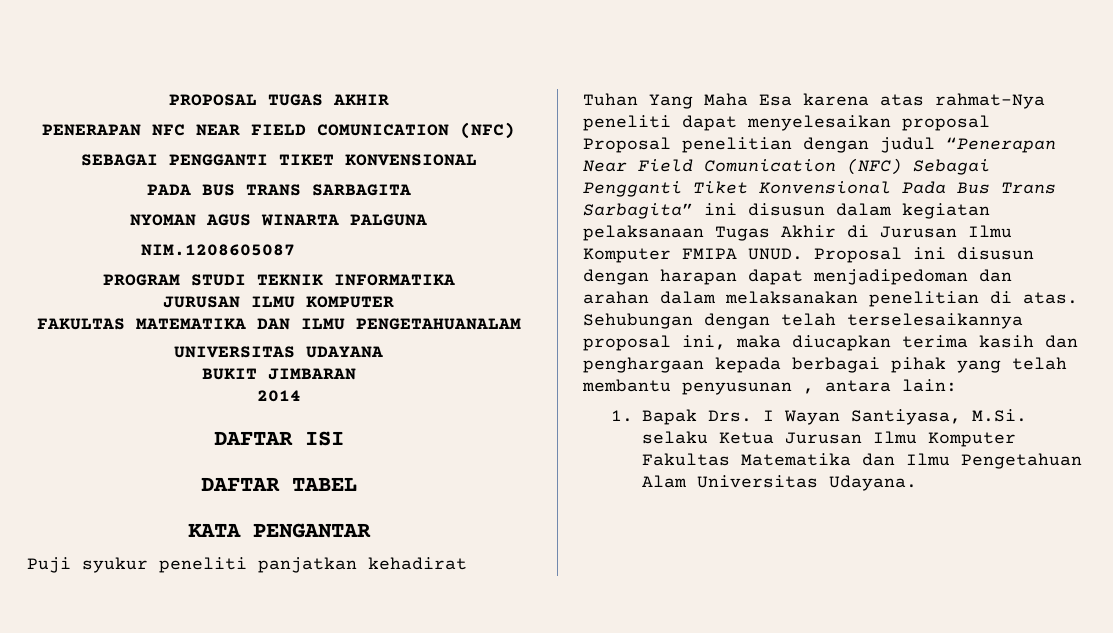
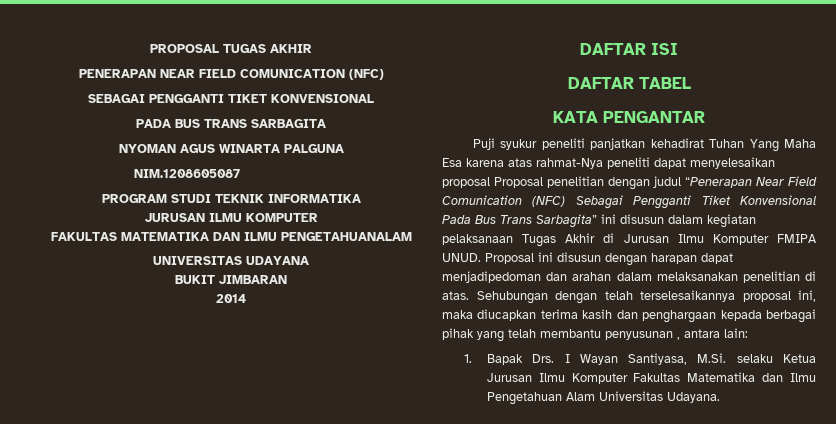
[152,124,185,136] NFC -> (156, 73) none

